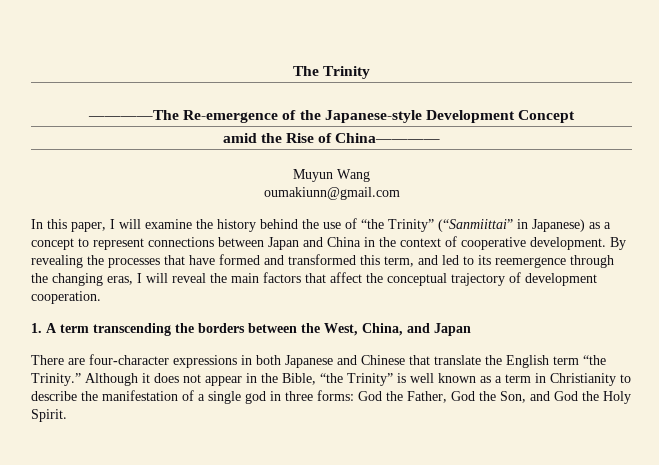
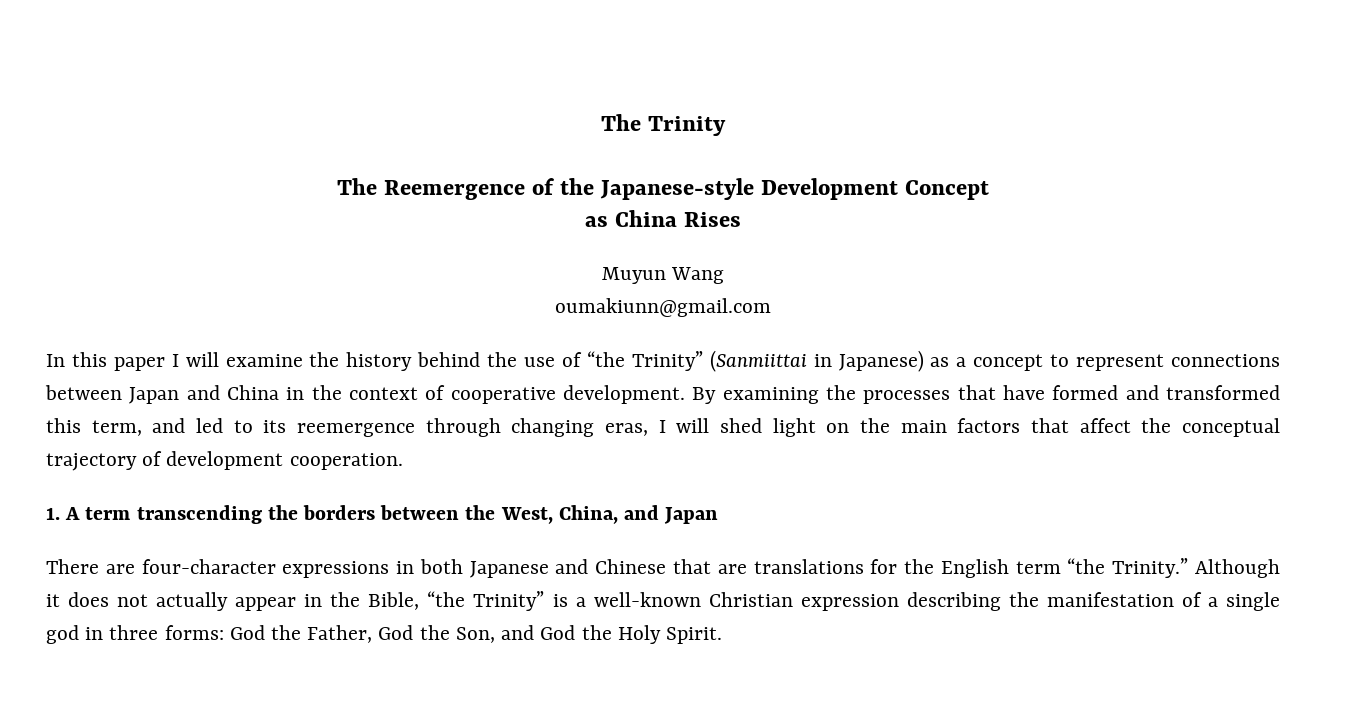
[87,110,279,123] ————The Re-emergence -> [337,178,526,200] The Reemergence
[222,133,441,143] amid the Rise of China———— -> [585,210,741,227] as China Rises
[71,222,106,232] paper, -> [113,357,165,371] paper
[438,219,513,232] (“Sanmiittai” -> [709,350,807,372] (Sanmiittai
[31,255,83,268] revealing -> [722,387,819,404] examining
[31,273,48,283] the -> (501, 427) none
[172,273,206,283] reveal -> [719,418,850,437] shed light on
[434,355,481,365] translate -> [717,559,898,574] are translations for
(201, 378) none -> [156,592,229,611] actually
[410,373,631,386] [31,391,77,401] well known as a term in Christianity to describe -> [575,592,1001,611] a well-known Christian expression describing

